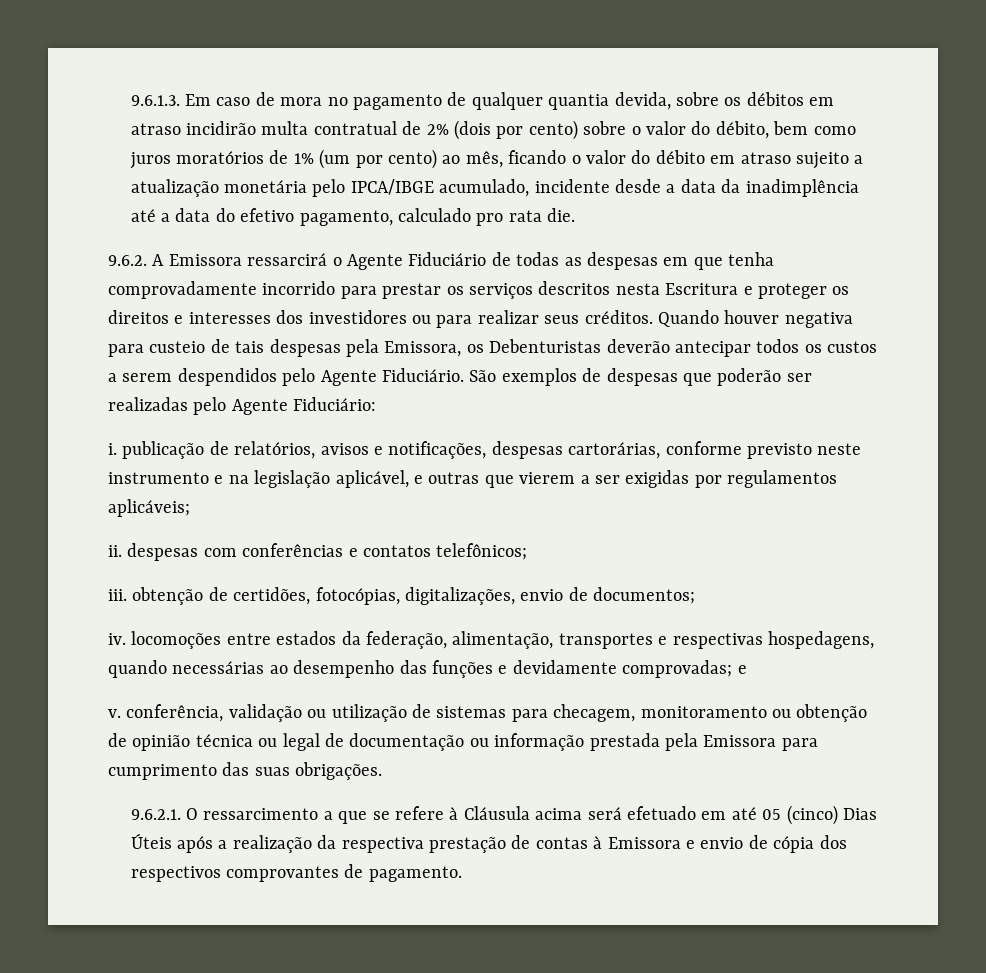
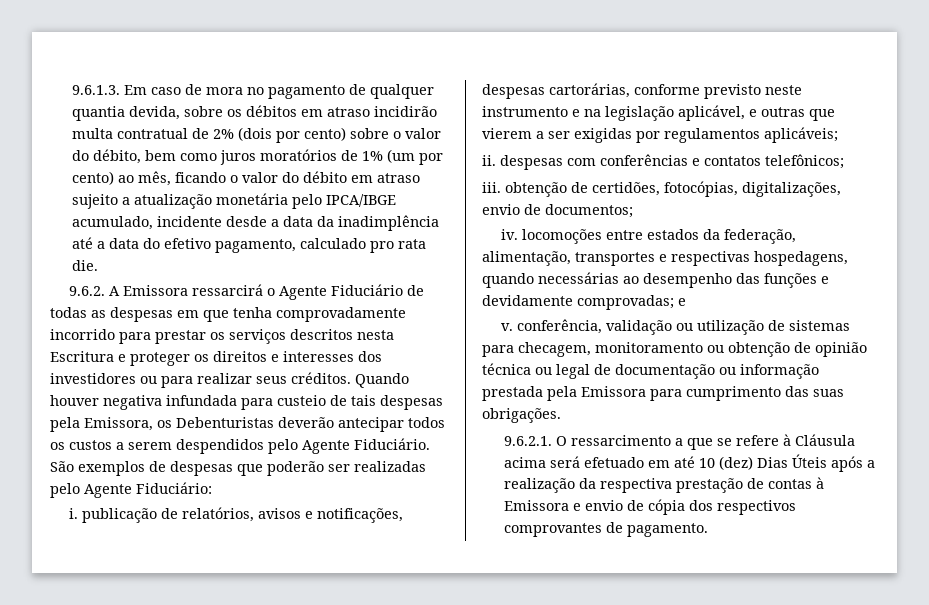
(853, 320) none -> [166,395,237,406] infundada
[762,805,838,825] 05 (cinco) -> [699,456,754,470] 10 (dez)

